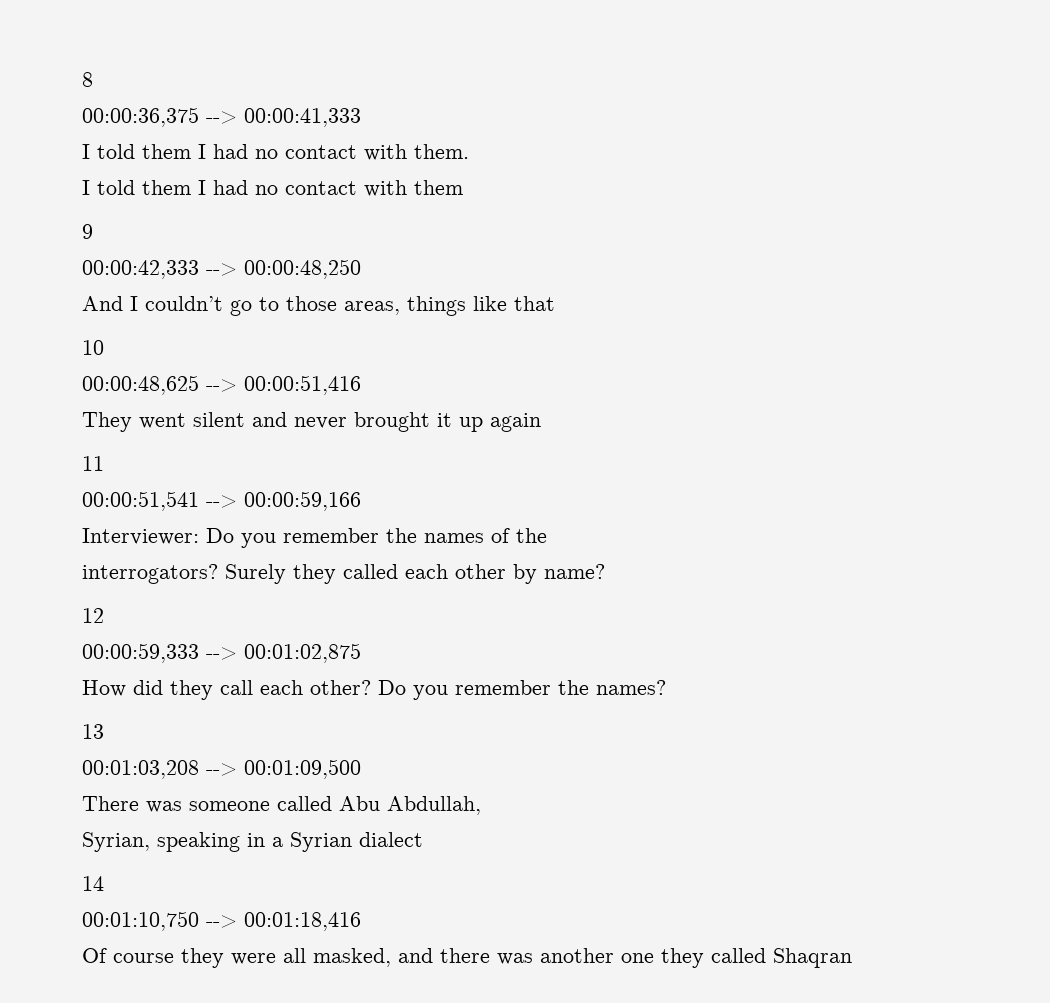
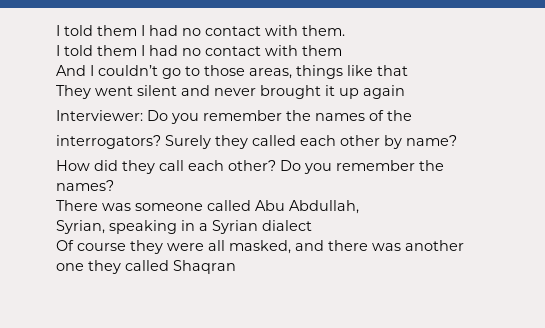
[82,72,93,87] [82,107,361,127] 8 // 00:00:36,375 --> 00:00:41,333 // -> (56, 30) none
[82,224,93,239] [82,259,361,279] // 9 // 00:00:42,333 --> 00:00:48,250 -> (342, 50) none
[82,340,104,355] [82,375,361,395] // 10 // 00:00:48,625 --> 00:00:51,416 -> (408, 70) none
[82,456,104,471] [82,491,361,511] // 11 // 00:00:51,541 --> 00:00:59,166 -> (405, 92) none
[82,608,104,623] [82,643,361,663] // 12 // 00:00:59,333 --> 00:01:02,875 -> (457, 140) none
[82,724,104,739] [82,759,361,779] // 13 // 00:01:03,208 --> 00:01:09,500 -> (114, 185) none
[82,876,104,891] [82,911,361,931] // 14 // 00:01:10,750 --> 00:01:18,416 -> (312, 225) none

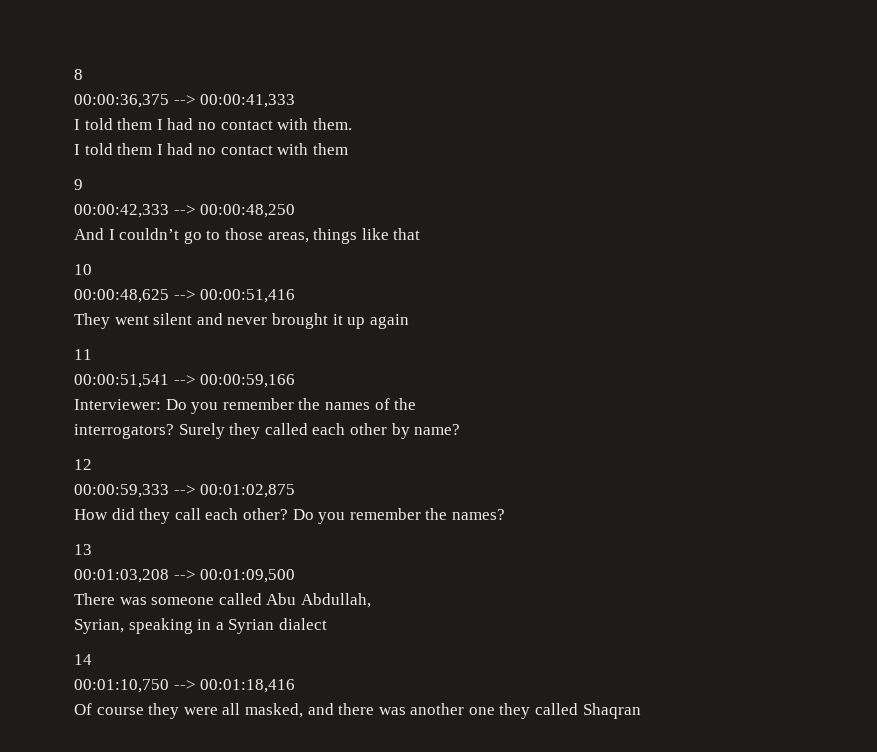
(56, 30) none -> [74,69,83,80] [74,94,296,108] 8 // 00:00:36,375 --> 00:00:41,333 //
(342, 50) none -> [74,179,83,190] [74,204,296,218] // 9 // 00:00:42,333 --> 00:00:48,250
(408, 70) none -> [74,264,92,275] [74,289,296,303] // 10 // 00:00:48,625 --> 00:00:51,416
(405, 92) none -> [74,349,92,360] [74,374,296,388] // 11 // 00:00:51,541 --> 00:00:59,166
(457, 140) none -> [74,459,92,470] [74,484,296,498] // 12 // 00:00:59,333 --> 00:01:02,875
(114, 185) none -> [74,544,92,555] [74,569,296,583] // 13 // 00:01:03,208 --> 00:01:09,500
(312, 225) none -> [74,654,92,665] [74,679,296,693] // 14 // 00:01:10,750 --> 00:01:18,416

